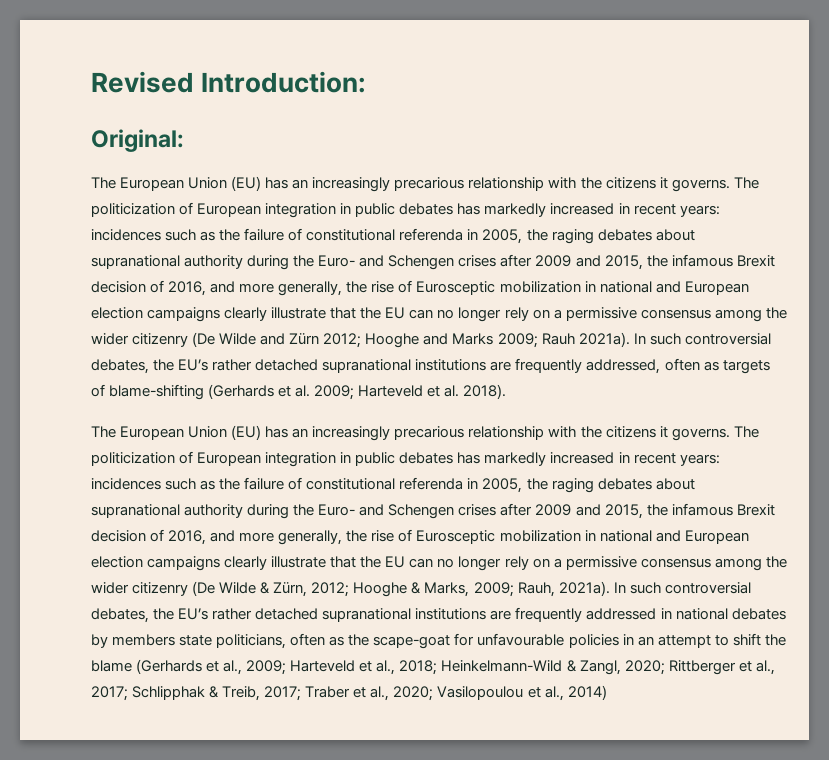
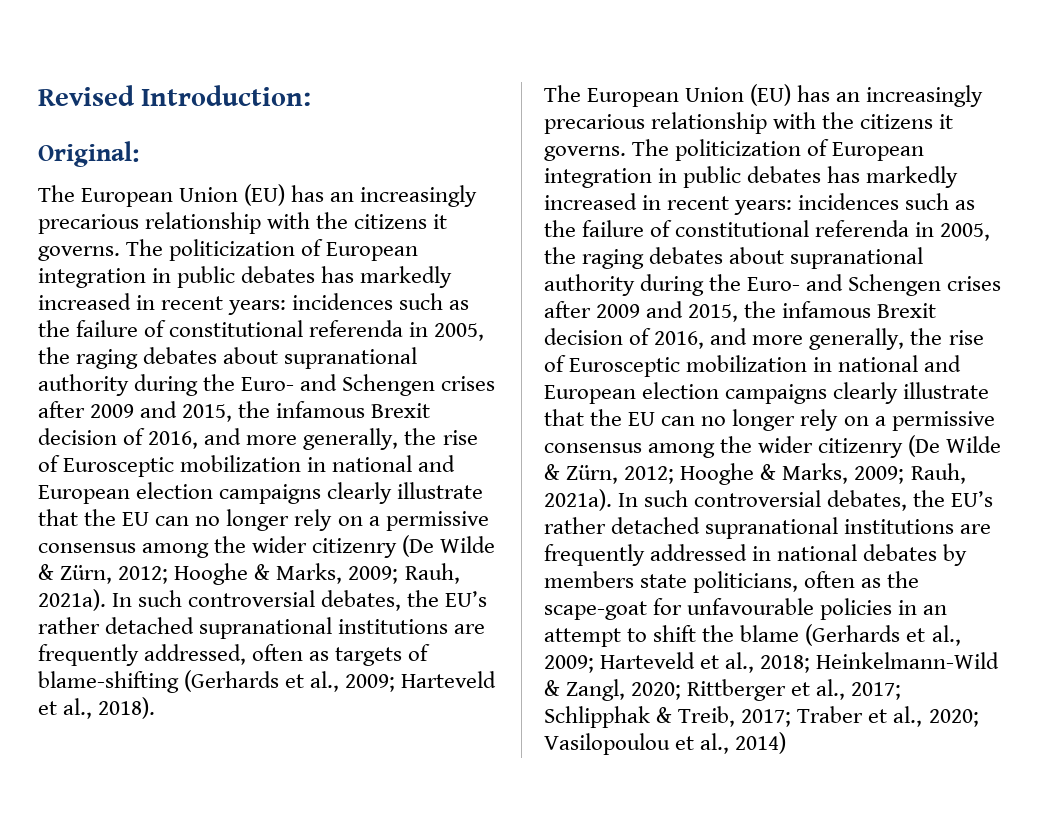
[260,333,575,348] and Zürn 2012; Hooghe and Marks 2009; Rauh -> [38,563,460,585] & Zürn, 2012; Hooghe & Marks, 2009; Rauh,
[295,385,460,400] al. 2009; Harteveld et al. -> [310,671,497,692] [38,698,93,719] al., 2009; Harteveld et al.,

